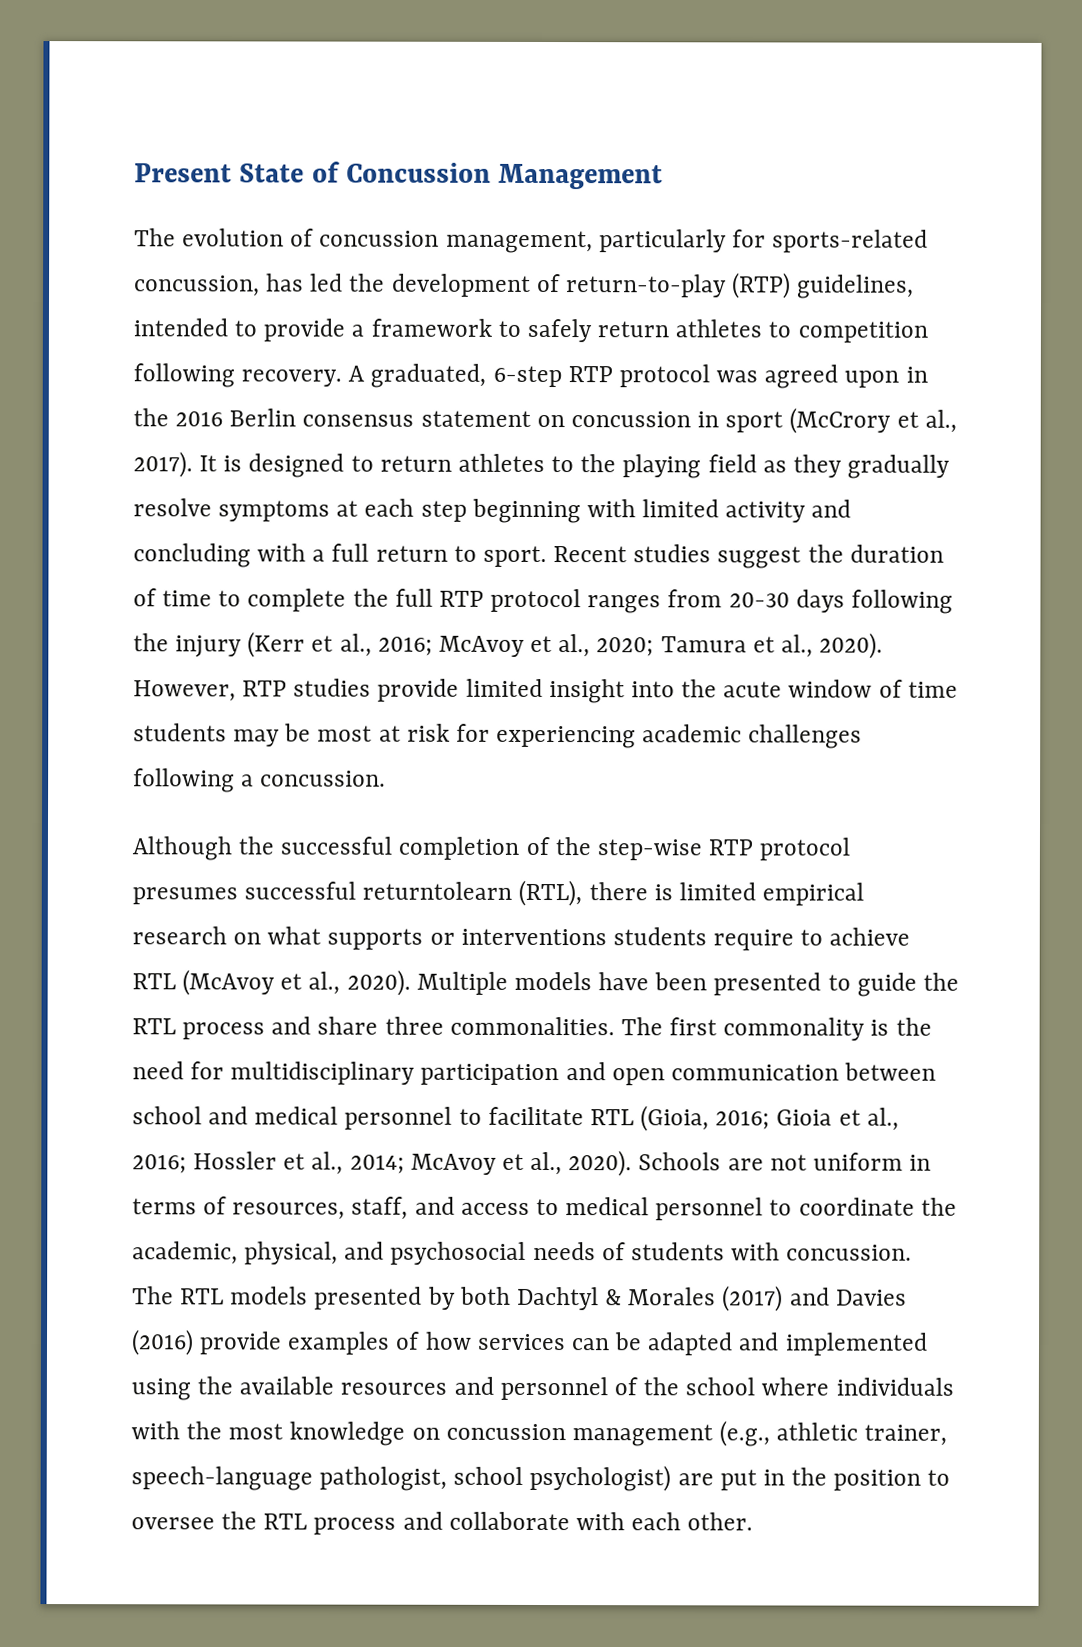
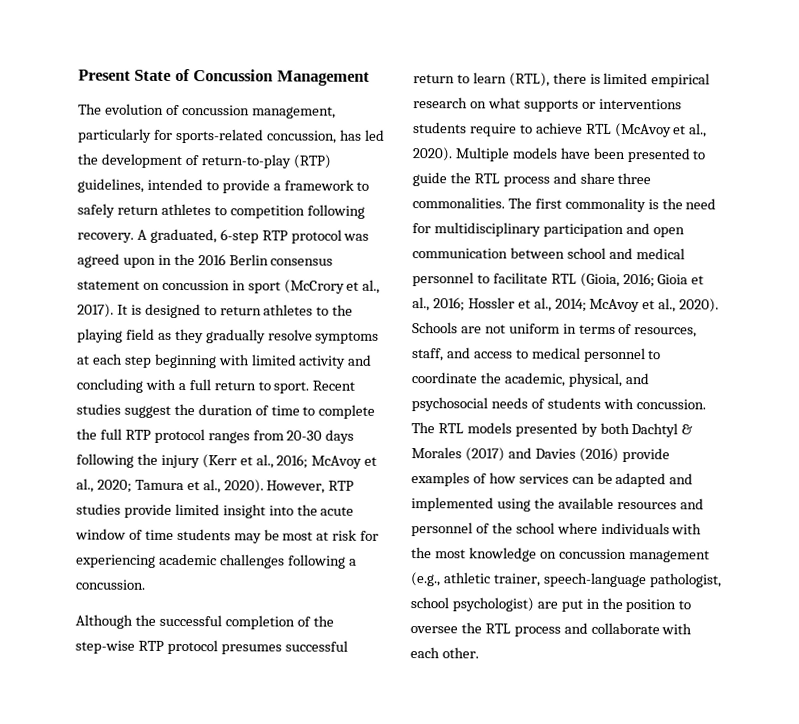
[362,881,513,900] returntolearn -> [413,72,507,84] return to learn

